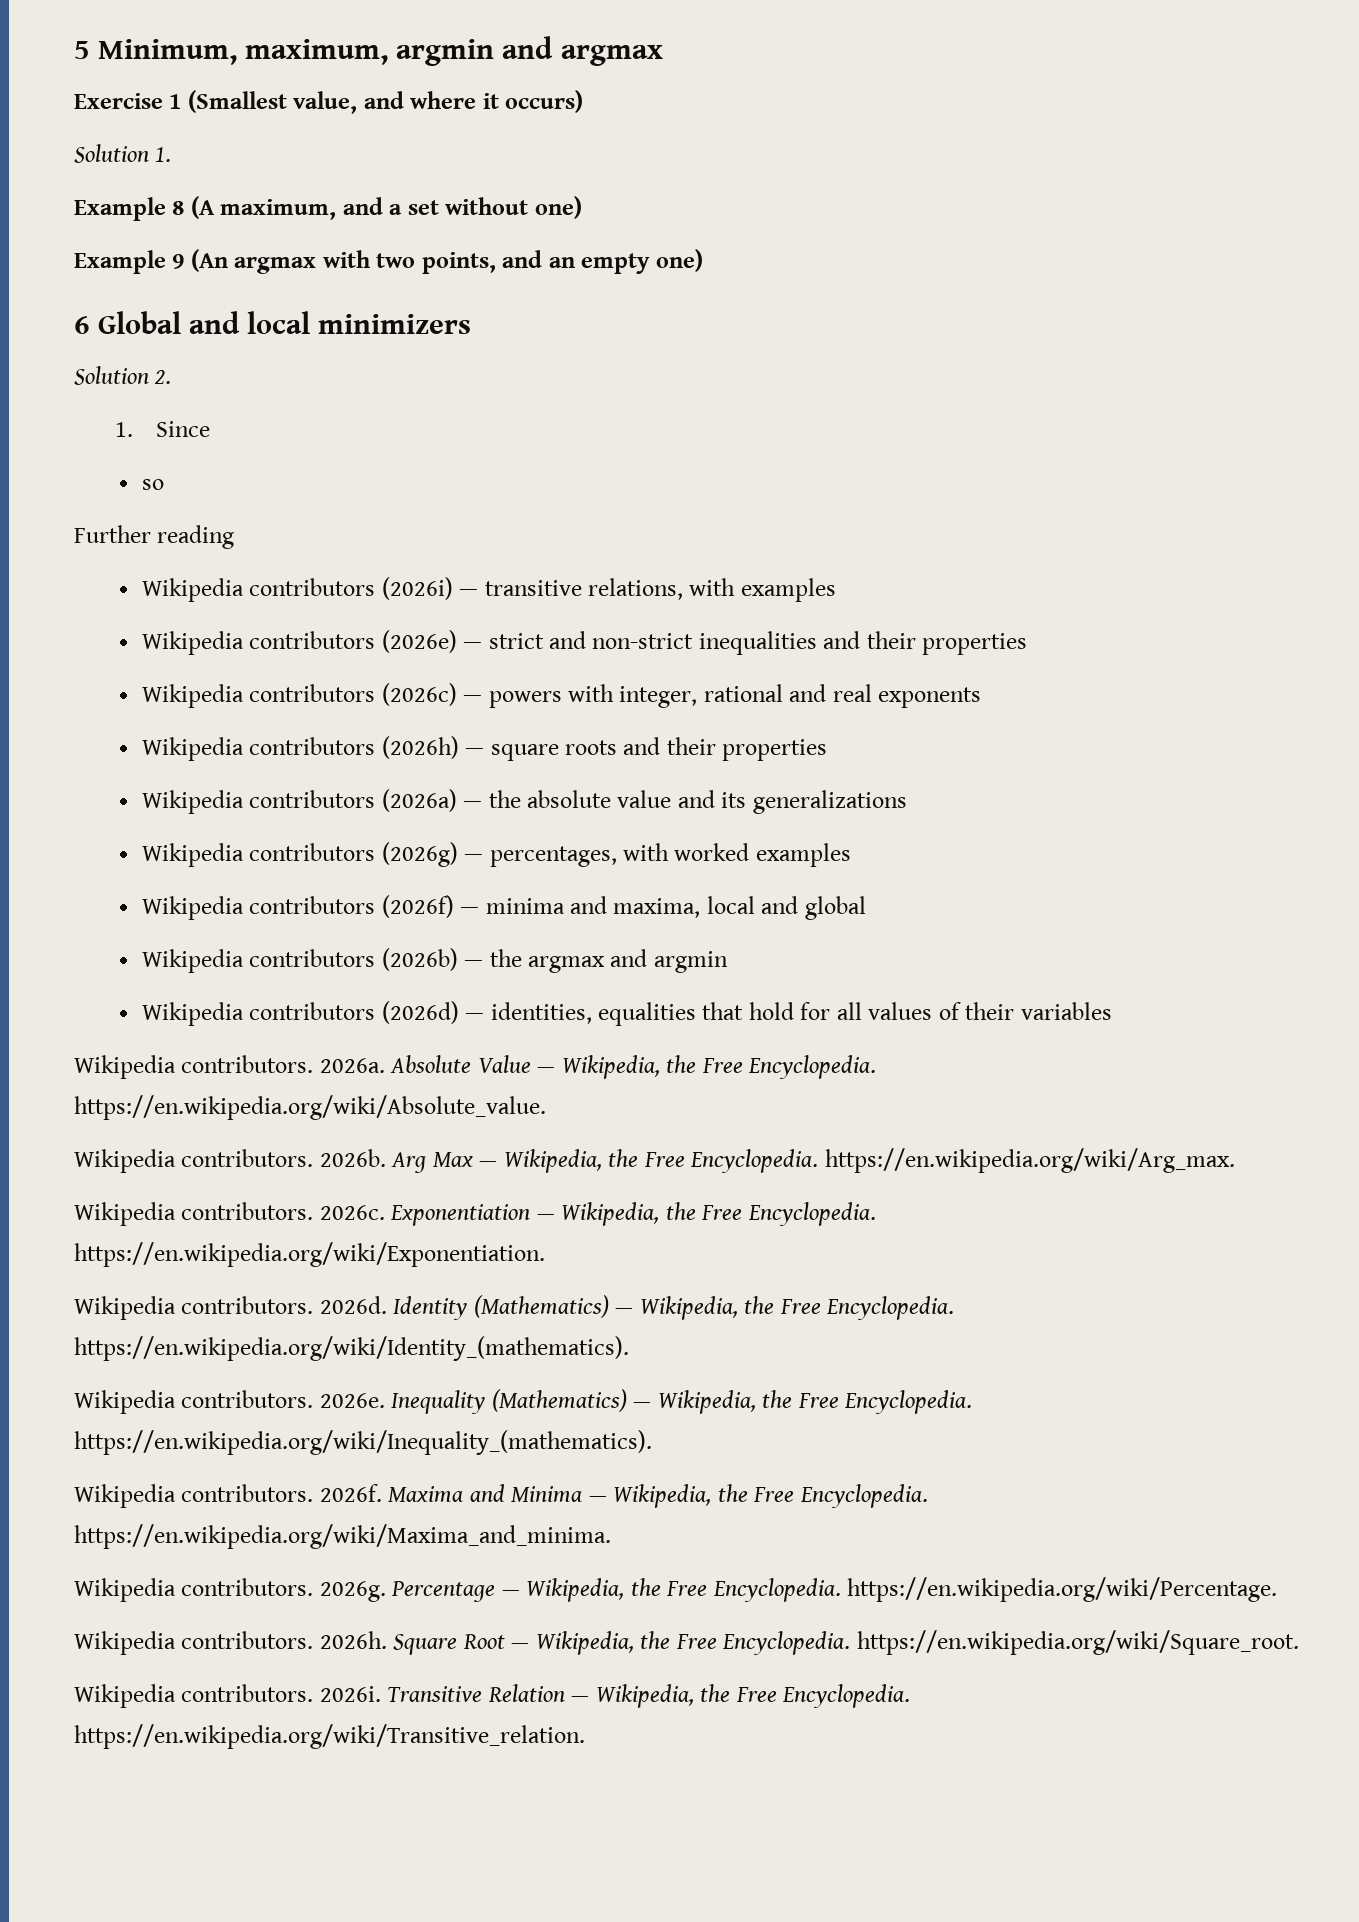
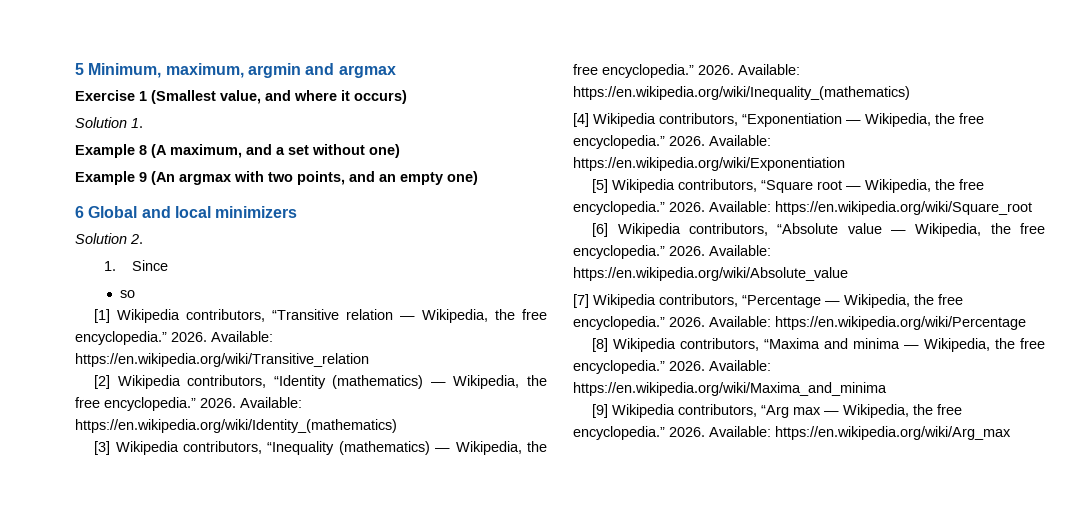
[74,525,235,549] [141,577,836,602] [141,630,1028,655] [141,683,982,708] [141,736,828,761] [141,789,907,814] [141,842,851,867] [141,895,866,920] [141,948,728,973] [141,1001,1112,1026] [74,1055,877,1079] [74,1095,546,1120] [74,1148,1235,1173] [74,1202,876,1226] [74,1242,545,1267] [74,1295,955,1320] [74,1336,629,1361] [74,1389,973,1414] [74,1430,652,1455] [74,1484,928,1508] [74,1524,611,1549] [74,1577,1278,1602] [74,1630,1299,1655] [74,1684,911,1708] [74,1724,585,1749] Further reading // Wikipedia contributors (2026i) — transitive relations, with examples // Wikipedia contributors (2026e) — strict and non-strict inequalities and their properties // Wikipedia contributors (2026c) — powers with integer, rational and real exponents // Wikipedia contributors (2026h) — square roots and their properties // Wikipedia contributors (2026a) — the absolute value and its generalizations // Wikipedia contributors (2026g) — percentages, with worked examples // Wikipedia contributors (2026f) — minima and maxima, local and global // Wikipedia contributors (2026b) — the argmax and argmin // Wikipedia contributors (2026d) — identities, equalities that hold for all values of their variables // Wikipedia contributors. 2026a. Absolute Value — Wikipedia, the Free Encyclopedia. https://en.wikipedia.org/wiki/Absolute_value. // Wikipedia contributors. 2026b. Arg Max — Wikipedia, the Free Encyclopedia. https://en.wikipedia.org/wiki/Arg_max. // Wikipedia contributors. 2026c. Exponentiation — Wikipedia, the Free Encyclopedia. https://en.wikipedia.org/wiki/Exponentiation. // Wikipedia contributors. 2026d. Identity (Mathematics) — Wikipedia, the Free Encyclopedia. https://en.wikipedia.org/wiki/Identity_(mathematics). // Wikipedia contributors. 2026e. Inequality (Mathematics) — Wikipedia, the Free Encyclopedia. https://en.wikipedia.org/wiki/Inequality_(mathematics). // Wikipedia contributors. 2026f. Maxima and Minima — Wikipedia, the Free Encyclopedia. https://en.wikipedia.org/wiki/Maxima_and_minima. // Wikipedia contributors. 2026g. Percentage — Wikipedia, the Free Encyclopedia. https://en.wikipedia.org/wiki/Percentage. // Wikipedia contributors. 2026h. Square Root — Wikipedia, the Free Encyclopedia. https://en.wikipedia.org/wiki/Square_root. // Wikipedia contributors. 2026i. Transitive Relation — Wikipedia, the Free Encyclopedia. https://en.wikipedia.org/wiki/Transitive_relation. -> [94,309,547,323] [75,331,273,345] [75,353,369,367] [94,375,547,389] [75,397,302,411] [75,419,397,433] [94,441,547,455] [573,64,800,78] [573,86,910,100] [573,113,984,127] [573,135,771,149] [573,157,845,171] [592,179,985,193] [573,201,1032,215] [592,223,1045,237] [573,245,771,259] [573,267,848,281] [573,294,963,308] [573,316,1026,330] [592,338,1045,352] [573,360,771,374] [573,382,887,396] [592,404,963,418] [573,426,1011,440] [1] Wikipedia contributors, “Transitive relation — Wikipedia, the free encyclopedia.” 2026. Available: https://en.wikipedia.org/wiki/Transitive_relation // [2] Wikipedia contributors, “Identity (mathematics) — Wikipedia, the free encyclopedia.” 2026. Available: https://en.wikipedia.org/wiki/Identity_(mathematics) // [3] Wikipedia contributors, “Inequality (mathematics) — Wikipedia, the free encyclopedia.” 2026. Available: https://en.wikipedia.org/wiki/Inequality_(mathematics) // [4] Wikipedia contributors, “Exponentiation — Wikipedia, the free encyclopedia.” 2026. Available: https://en.wikipedia.org/wiki/Exponentiation // [5] Wikipedia contributors, “Square root — Wikipedia, the free encyclopedia.” 2026. Available: https://en.wikipedia.org/wiki/Square_root // [6] Wikipedia contributors, “Absolute value — Wikipedia, the free encyclopedia.” 2026. Available: https://en.wikipedia.org/wiki/Absolute_value // [7] Wikipedia contributors, “Percentage — Wikipedia, the free encyclopedia.” 2026. Available: https://en.wikipedia.org/wiki/Percentage // [8] Wikipedia contributors, “Maxima and minima — Wikipedia, the free encyclopedia.” 2026. Available: https://en.wikipedia.org/wiki/Maxima_and_minima // [9] Wikipedia contributors, “Arg max — Wikipedia, the free encyclopedia.” 2026. Available: https://en.wikipedia.org/wiki/Arg_max

